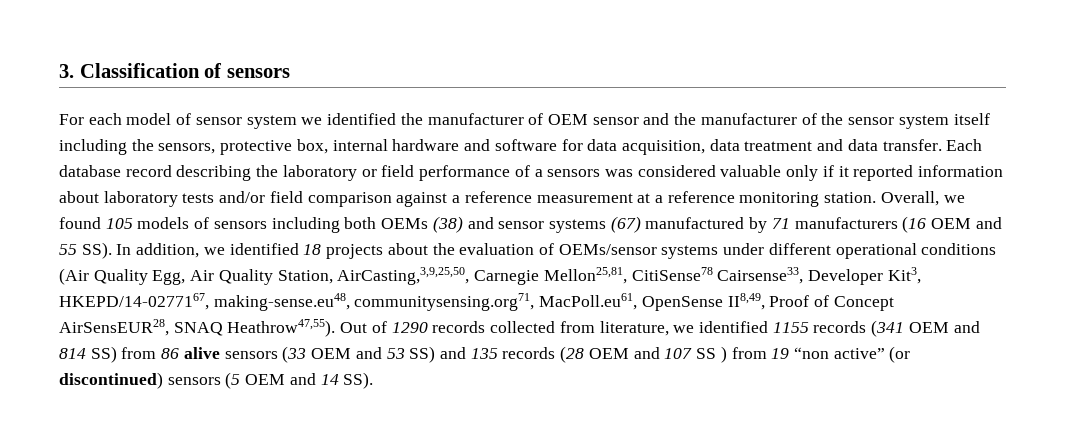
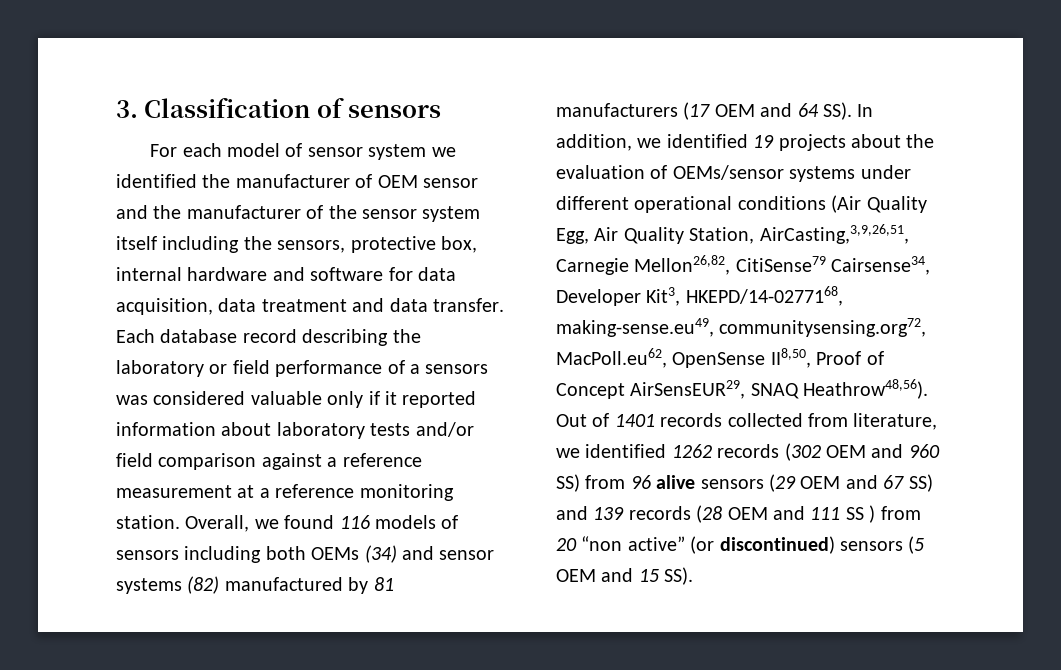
[105,218,133,229] 105 -> [339,515,370,529] 116
[432,216,463,233] (38) -> [364,545,397,563] (34)
[610,216,641,233] (67) -> [187,576,220,594] (82)
[771,216,1002,233] [59,244,77,255] 71 manufacturers (16 OEM and 55 -> [373,577,394,591] [556,102,819,120] 81 manufacturers (17 OEM and 64
[303,244,322,255] 18 -> [753,135,775,148] 19
[337,267,921,285] [59,293,894,311] [59,319,336,337] AirCasting,3,9,25,50, Carnegie Mellon25,81, CitiSense78 Cairsense33, Developer Kit3, HKEPD/14-0277167, making-sense.eu48, communitysensing.org71, MacPoll.eu61, OpenSense II8,49, Proof of Concept AirSensEUR28, SNAQ Heathrow47,55). -> [759,224,909,244] [556,255,931,275] [556,286,843,306] [556,318,927,337] [556,348,884,368] [556,379,929,399] AirCasting,3,9,26,51, Carnegie Mellon26,82, CitiSense79 Cairsense34, Developer Kit3, HKEPD/14-0277168, making-sense.eu49, communitysensing.org72, MacPoll.eu62, OpenSense II8,50, Proof of Concept AirSensEUR29, SNAQ Heathrow48,56).
[391,322,428,333] 1290 -> [614,414,655,427] 1401
[772,320,980,337] [59,348,86,359] 1155 records (341 OEM and 814 -> [671,443,940,461] 1262 records (302 OEM and 960
[161,348,180,359] 86 -> [630,475,651,489] 96
[282,346,405,363] (33 OEM and 53 -> [769,474,905,492] (29 OEM and 67
[470,348,498,359] 135 -> [593,507,625,520] 139
[664,348,693,359] 107 -> [810,507,841,520] 111
[771,348,790,359] 19 -> [556,538,577,551] 20
[320,374,339,385] 14 -> [638,569,659,582] 15

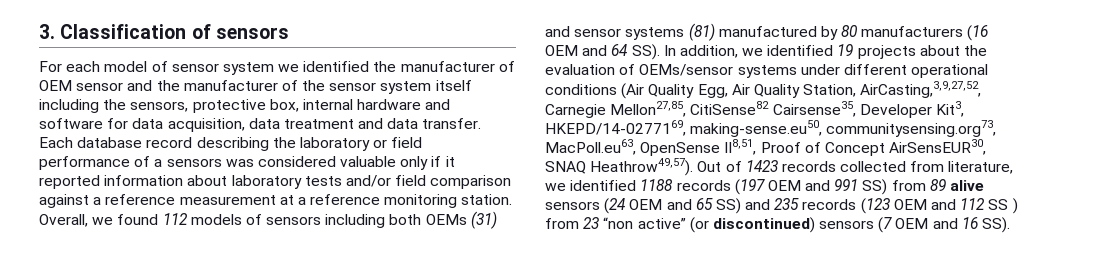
[339,515,370,529] 116 -> [162,213,188,225] 112
[364,545,397,563] (34) -> [470,211,497,229] (31)
[187,576,220,594] (82) -> [688,23,715,41] (81)
[373,577,394,591] [556,102,711,120] 81 manufacturers (17 -> [841,25,989,41] 80 manufacturers (16
[759,224,909,244] [556,255,931,275] [556,286,843,306] [556,318,927,337] [556,348,884,368] [556,379,929,399] AirCasting,3,9,26,51, Carnegie Mellon26,82, CitiSense79 Cairsense34, Developer Kit3, HKEPD/14-0277168, making-sense.eu49, communitysensing.org72, MacPoll.eu62, OpenSense II8,50, Proof of Concept AirSensEUR29, SNAQ Heathrow48,56). -> [860,81,982,98] [545,101,964,118] [545,120,997,137] [545,139,987,156] [545,158,694,176] AirCasting,3,9,27,52, Carnegie Mellon27,85, CitiSense82 Cairsense35, Developer Kit3, HKEPD/14-0277169, making-sense.eu50, communitysensing.org73, MacPoll.eu63, OpenSense II8,51, Proof of Concept AirSensEUR30, SNAQ Heathrow49,57).
[614,414,655,427] 1401 -> [745,160,778,172] 1423
[671,443,940,461] 1262 records (302 OEM and 960 -> [640,179,859,195] 1188 records (197 OEM and 991
[630,475,651,489] 96 -> [929,179,946,191] 89
[769,474,905,492] (29 OEM and 67 -> [604,198,713,214] (24 OEM and 65
[593,505,841,523] 139 records (28 OEM and 111 -> [774,198,986,214] 235 records (123 OEM and 112
[556,538,577,551] 20 -> [583,217,600,229] 23
[908,536,925,554] [556,568,659,582] (5 OEM and 15 -> [878,217,978,233] (7 OEM and 16

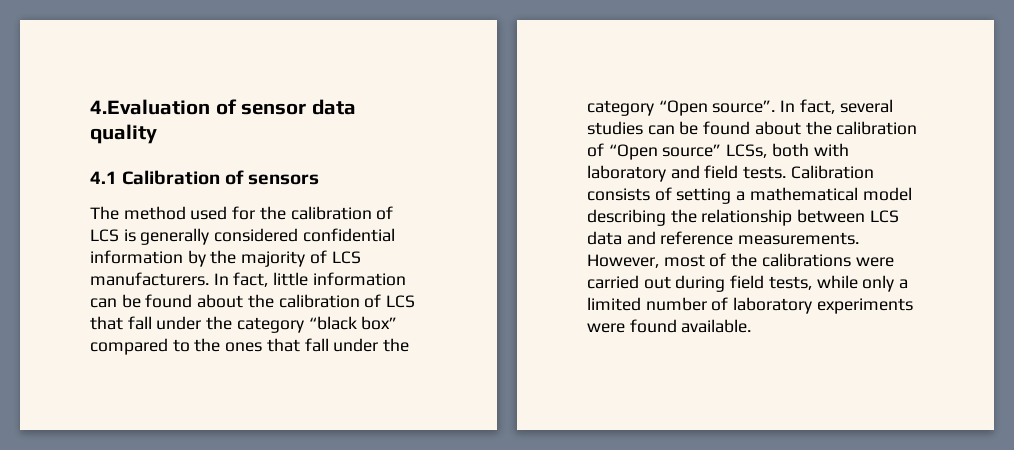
[39,24,289,39] [39,61,515,75] [39,80,472,94] [39,99,451,113] [39,118,482,132] [39,137,423,151] [39,156,455,170] [39,175,512,189] [39,194,513,208] [39,211,497,229] [545,23,989,41] [545,44,988,60] [545,64,989,78] [545,81,982,99] [545,101,964,118] [545,120,997,137] [545,139,987,156] [545,158,1014,176] [545,179,985,195] [545,198,1018,214] [545,217,1011,233] 3. Classification of sensors // For each model of sensor system we identified the manufacturer of OEM sensor and the manufacturer of the sensor system itself including the sensors, protective box, internal hardware and software for data acquisition, data treatment and data transfer. Each database record describing the laboratory or field performance of a sensors was considered valuable only if it reported information about laboratory tests and/or field comparison against a reference measurement at a reference monitoring station. Overall, we found 112 models of sensors including both OEMs (31) and sensor systems (81) manufactured by 80 manufacturers (16 OEM and 64 SS). In addition, we identified 19 projects about the evaluation of OEMs/sensor systems under different operational conditions (Air Quality Egg, Air Quality Station, AirCasting,3,9,27,52, Carnegie Mellon27,85, CitiSense82 Cairsense35, Developer Kit3, HKEPD/14-0277169, making-sense.eu50, communitysensing.org73, MacPoll.eu63, OpenSense II8,51, Proof of Concept AirSensEUR30, SNAQ Heathrow49,57). Out of 1423 records collected from literature, we identified 1188 records (197 OEM and 991 SS) from 89 alive sensors (24 OEM and 65 SS) and 235 records (123 OEM and 112 SS ) from 23 “non active” (or discontinued) sensors (7 OEM and 16 SS). -> [90,99,356,115] [90,124,157,144] [90,170,320,185] [90,206,394,220] [90,228,395,245] [90,250,361,267] [90,272,406,287] [90,294,416,308] [90,316,398,333] [90,338,410,355] [587,99,893,116] [587,121,918,135] [587,143,849,160] [587,165,874,182] [587,187,912,204] [587,209,899,226] [587,231,860,245] [587,253,894,268] [587,275,909,292] [587,297,913,314] [587,319,752,333] 4.Evaluation of sensor data quality // 4.1 Calibration of sensors // The method used for the calibration of LCS is generally considered confidential information by the majority of LCS manufacturers. In fact, little information can be found about the calibration of LCS that fall under the category “black box” compared to the ones that fall under the category “Open source”. In fact, several studies can be found about the calibration of “Open source” LCSs, both with laboratory and field tests. Calibration consists of setting a mathematical model describing the relationship between LCS data and reference measurements. However, most of the calibrations were carried out during field tests, while only a limited number of laboratory experiments were found available.

